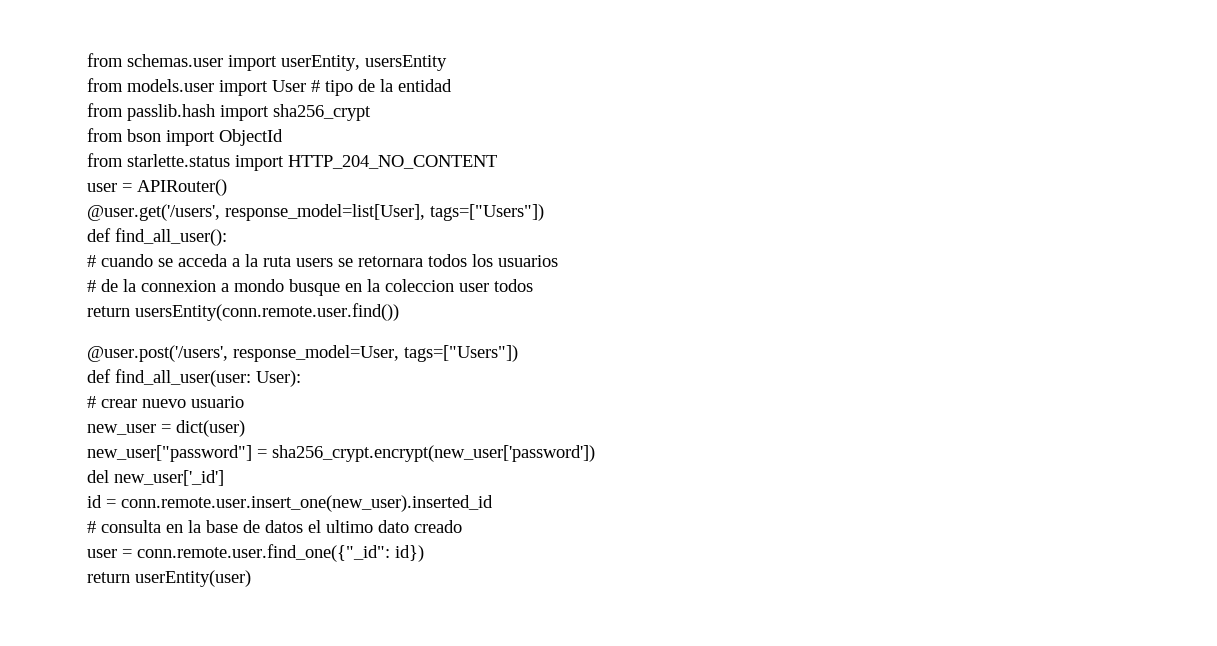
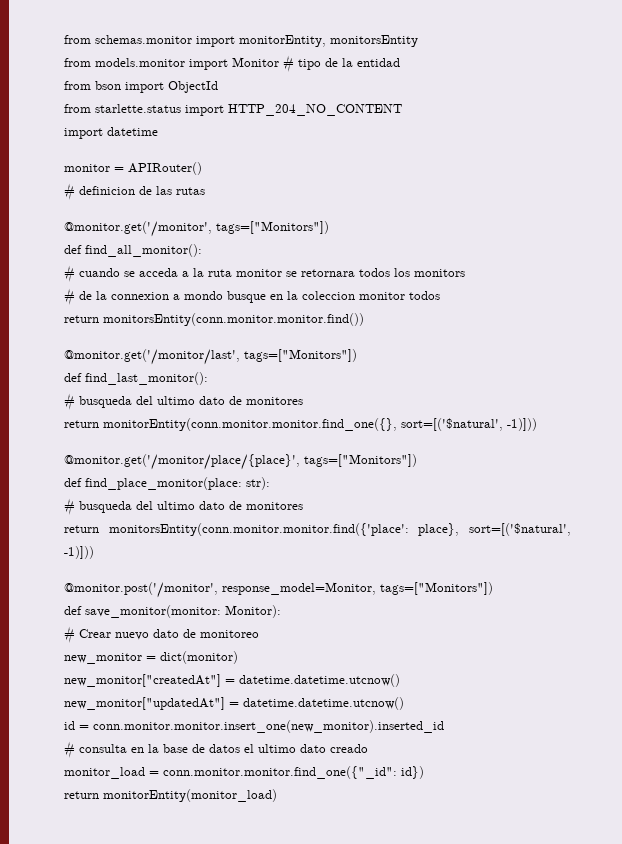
[87,53,447,71] [87,78,306,96] from schemas.user import userEntity, usersEntity // from models.user import User -> [64,35,418,47] [64,57,279,70] from schemas.monitor import monitorEntity, monitorsEntity // from models.monitor import Monitor
[87,103,371,121] // from passlib.hash import sha256_crypt -> (400, 62) none
[87,183,117,192] user -> [64,127,158,139] [64,164,110,172] import datetime // monitor
[87,204,544,221] [87,228,227,246] @user.get('/users', response_model=list[User], tags=["Users"]) // def find_all_user(): -> [64,183,205,200] [64,221,329,237] [64,244,202,257] # definicion de las rutas // @monitor.get('/monitor', tags=["Monitors"]) // def find_all_monitor():
[296,258,333,267] users -> [236,269,282,277] monitor
[498,255,558,267] usuarios -> [414,269,465,277] monitors
[459,283,489,292] user -> [359,292,405,300] monitor
[135,303,399,321] [87,345,518,362] [87,369,301,387] [87,396,244,408] [87,420,245,437] [87,445,595,462] [87,470,224,486] usersEntity(conn.remote.user.find()) // @user.post('/users', response_model=User, tags=["Users"]) // def find_all_user(user: User): // # crear nuevo usuario // new_user = dict(user) // new_user["password"] = sha256_crypt.encrypt(new_user['password']) // del new_user['_id'] -> [103,313,364,326] [64,349,357,365] [64,372,208,385] [64,393,303,410] [64,418,537,431] [64,454,417,470] [64,477,270,490] [64,498,303,515] [64,523,571,536] [64,546,94,559] [64,582,493,598] [64,605,281,618] [64,626,259,643] [64,651,238,664] [64,674,400,687] [64,697,404,710] monitorsEntity(conn.monitor.monitor.find()) // @monitor.get('/monitor/last', tags=["Monitors"]) // def find_last_monitor(): // # busqueda del ultimo dato de monitores // return monitorEntity(conn.monitor.monitor.find_one({}, sort=[('$natural', -1)])) // @monitor.get('/monitor/place/{place}', tags=["Monitors"]) // def find_place_monitor(place: str): // # busqueda del ultimo dato de monitores // return monitorsEntity(conn.monitor.monitor.find({'place': place}, sort=[('$natural', -1)])) // @monitor.post('/monitor', response_model=Monitor, tags=["Monitors"]) // def save_monitor(monitor: Monitor): // # Crear nuevo dato de monitoreo // new_monitor = dict(monitor) // new_monitor["createdAt"] = datetime.datetime.utcnow() // new_monitor["updatedAt"] = datetime.datetime.utcnow()
[121,495,493,512] conn.remote.user.insert_one(new_user).inserted_id -> [93,720,444,733] conn.monitor.monitor.insert_one(new_monitor).inserted_id
[87,544,390,562] user = conn.remote.user.find_one({"_id": -> [64,766,397,779] monitor_load = conn.monitor.monitor.find_one({"_id":
[135,570,251,587] userEntity(user) -> [103,789,277,802] monitorEntity(monitor_load)

